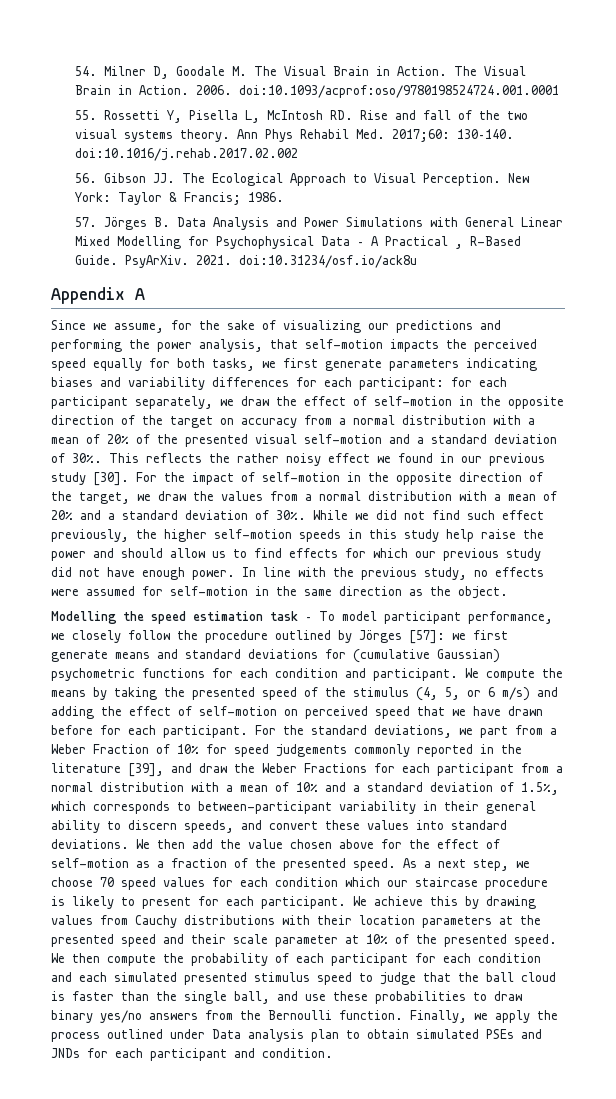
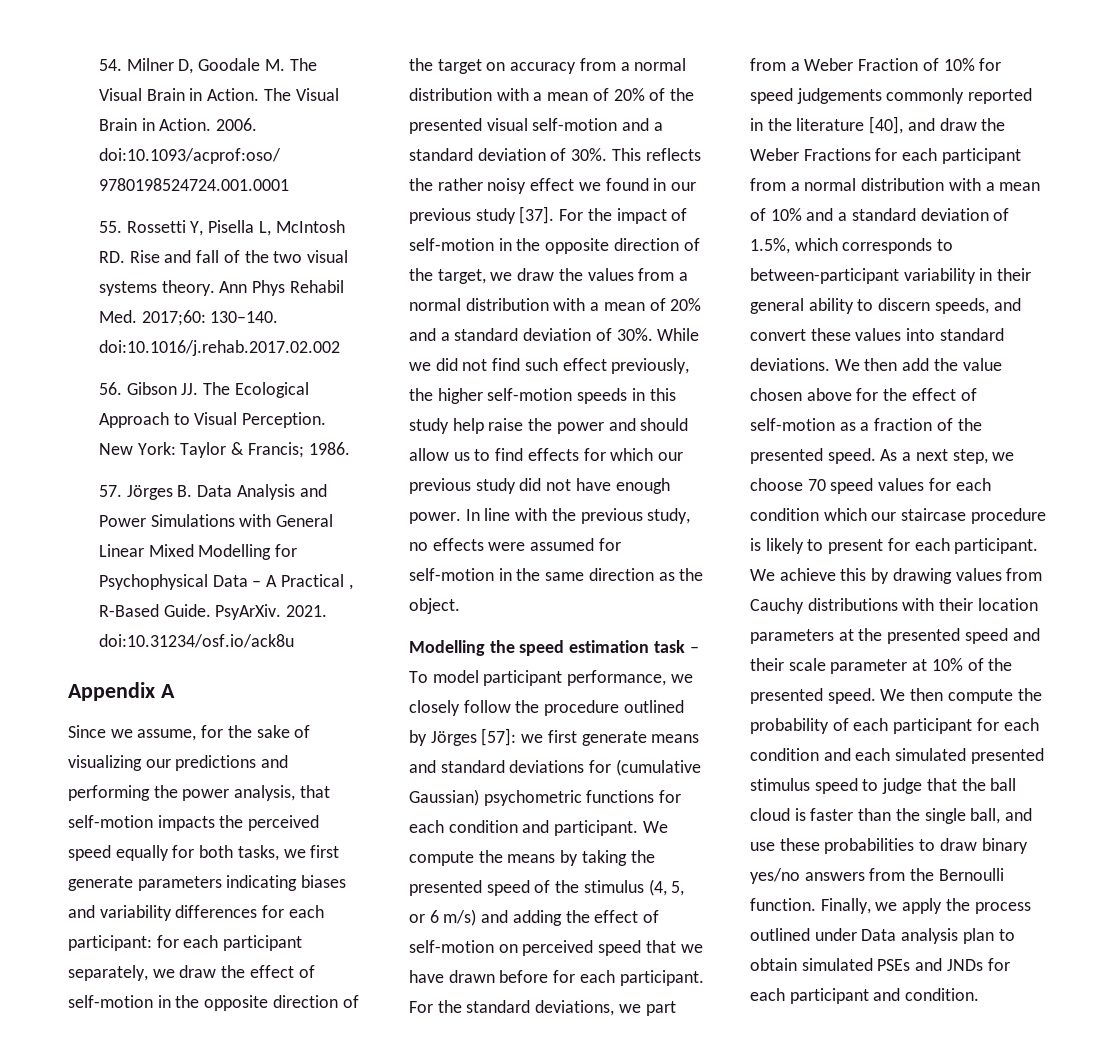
[93,472,129,486] [30]. -> [519,206,555,224] [37].
[128,763,164,777] [39], -> [869,116,904,134] [40],

